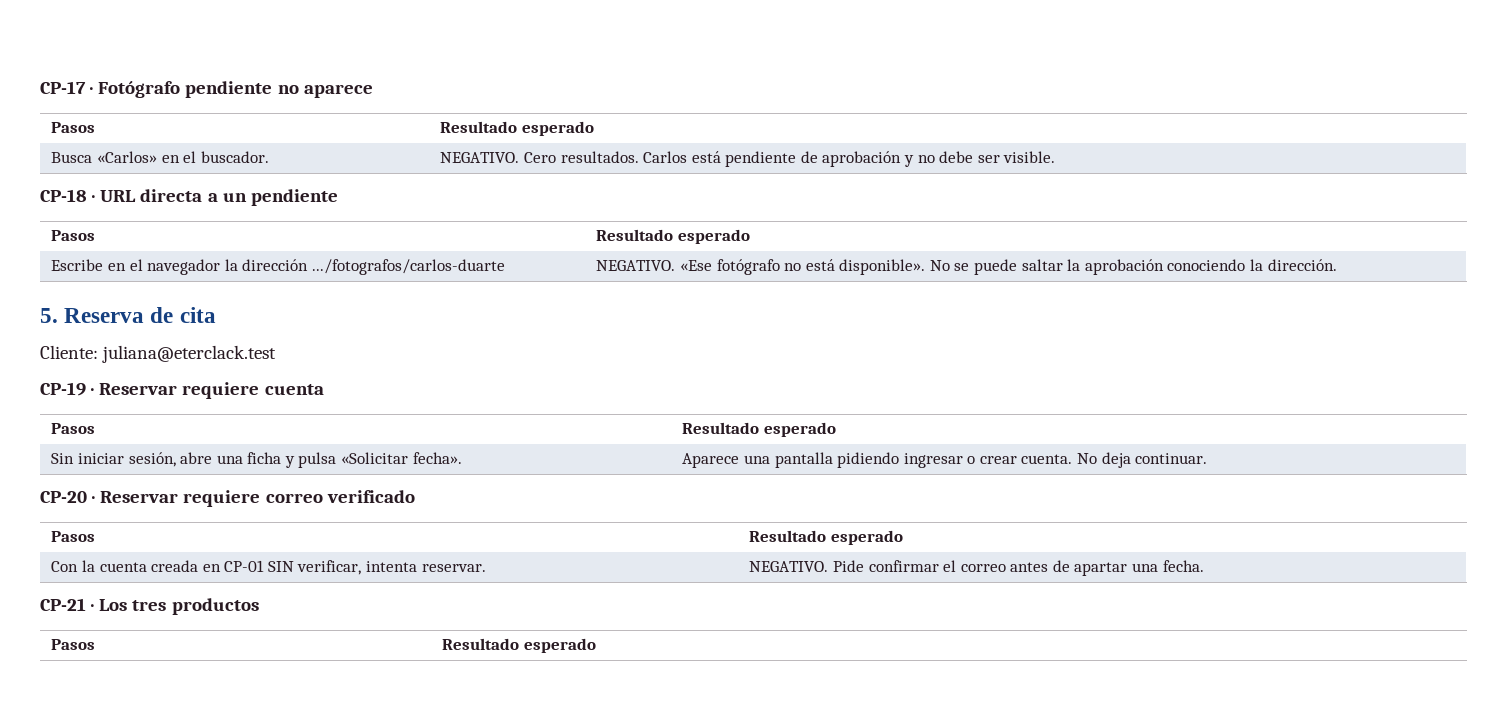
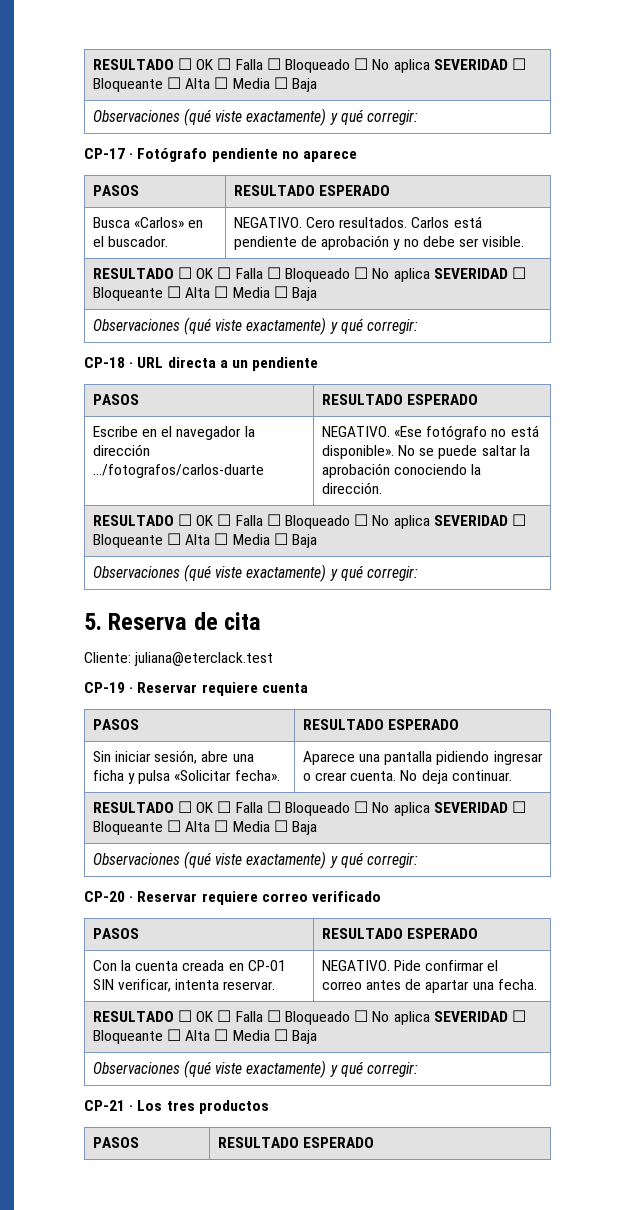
(40, 87) none -> [92,58,526,73] [92,77,317,92] [92,108,418,126] RESULTADO ☐ OK ☐ Falla ☐ Bloqueado ☐ No aplica SEVERIDAD ☐ Bloqueante ☐ Alta ☐ Media ☐ Baja // Observaciones (qué viste exactamente) y qué corregir: //
[51,122,96,133] [440,121,594,136] Pasos | Resultado esperado -> [92,185,139,196] [233,185,391,196] PASOS | RESULTADO ESPERADO
(1056, 157) none -> [92,267,526,282] [92,286,317,301] [92,317,418,335] // RESULTADO ☐ OK ☐ Falla ☐ Bloqueado ☐ No aplica SEVERIDAD ☐ Bloqueante ☐ Alta ☐ Media ☐ Baja // Observaciones (qué viste exactamente) y qué corregir:
[51,230,96,241] [596,229,750,244] Pasos | Resultado esperado -> [92,394,139,405] [321,394,479,405] PASOS | RESULTADO ESPERADO
(1337, 265) none -> [92,514,526,529] [92,533,317,548] [92,564,418,582] // RESULTADO ☐ OK ☐ Falla ☐ Bloqueado ☐ No aplica SEVERIDAD ☐ Bloqueante ☐ Alta ☐ Media ☐ Baja // Observaciones (qué viste exactamente) y qué corregir:
[51,423,96,434] [682,422,836,437] Pasos | Resultado esperado -> [92,719,139,730] [302,719,460,730] PASOS | RESULTADO ESPERADO
(1208, 458) none -> [92,801,526,816] [92,820,317,835] [92,851,418,869] // RESULTADO ☐ OK ☐ Falla ☐ Bloqueado ☐ No aplica SEVERIDAD ☐ Bloqueante ☐ Alta ☐ Media ☐ Baja // Observaciones (qué viste exactamente) y qué corregir:
[51,531,96,542] [749,530,903,545] Pasos | Resultado esperado -> [92,928,139,939] [321,928,479,939] PASOS | RESULTADO ESPERADO
(1204, 566) none -> [92,1010,526,1025] [92,1029,317,1044] [92,1060,418,1078] // RESULTADO ☐ OK ☐ Falla ☐ Bloqueado ☐ No aplica SEVERIDAD ☐ Bloqueante ☐ Alta ☐ Media ☐ Baja // Observaciones (qué viste exactamente) y qué corregir:
[51,639,96,650] [442,638,596,653] Pasos | Resultado esperado -> [92,1137,139,1148] [217,1137,375,1148] PASOS | RESULTADO ESPERADO

